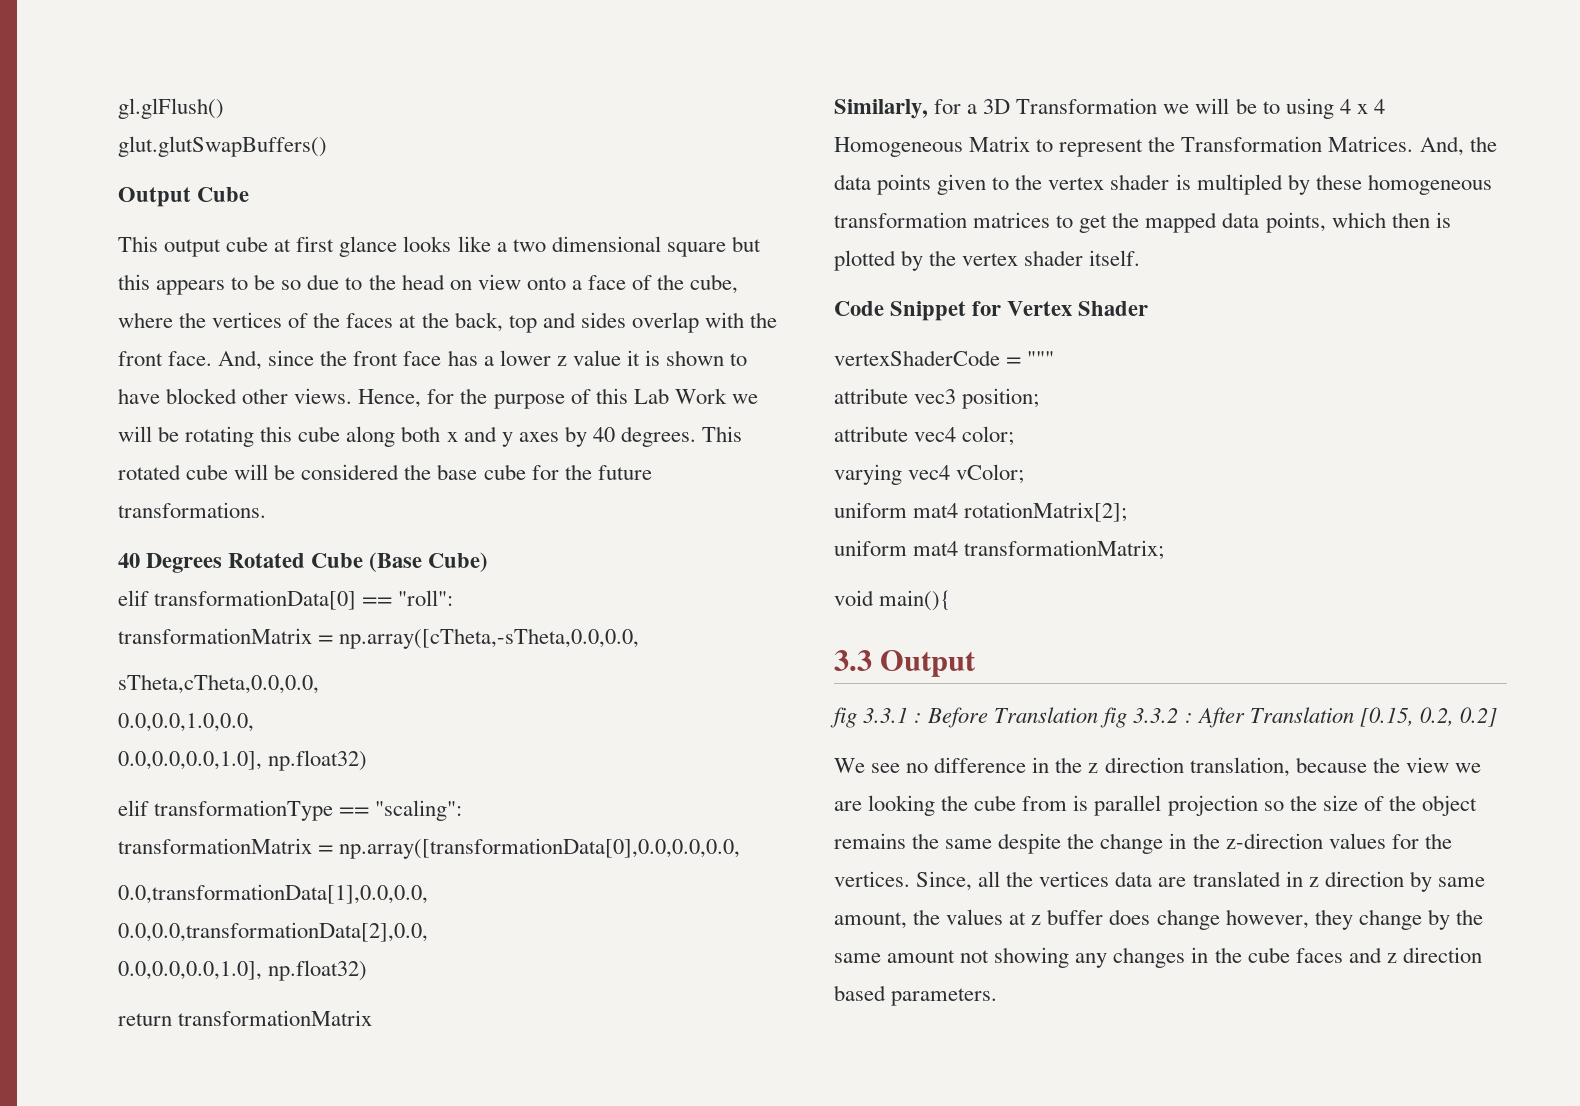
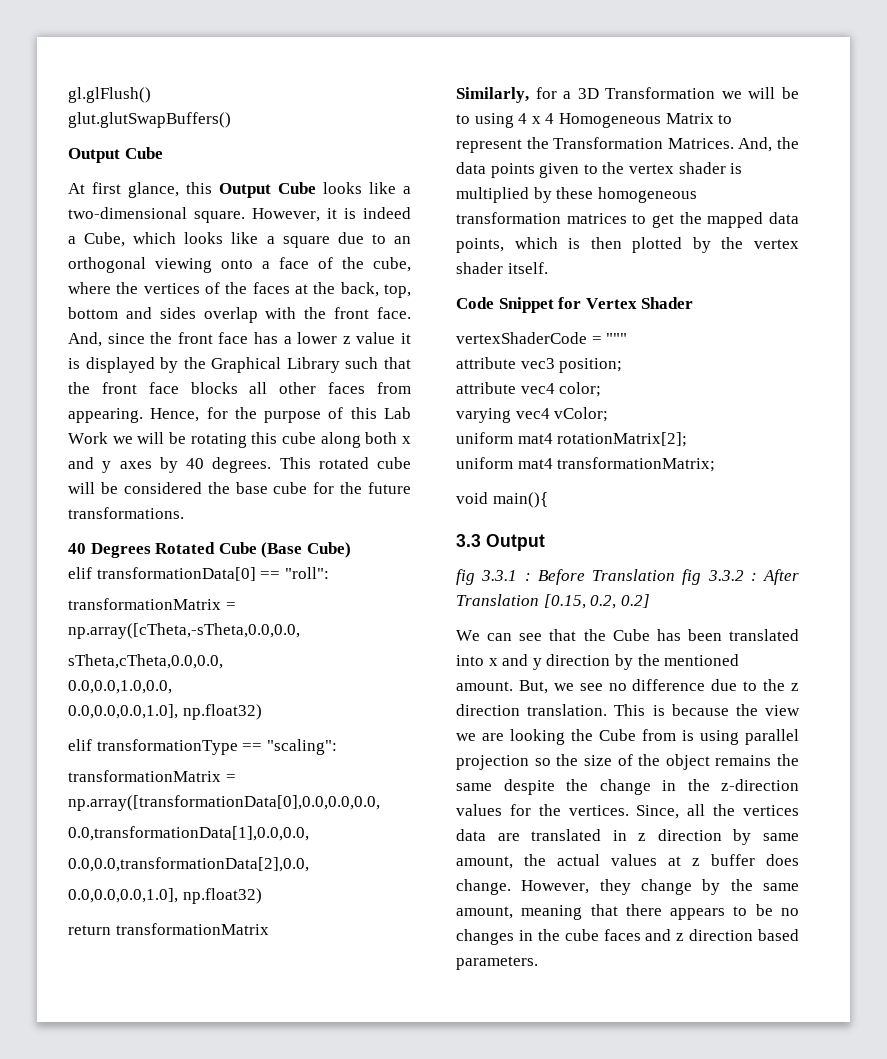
[118,236,761,257] [118,274,521,295] This output cube at first glance looks like a two dimensional square but this appears to be so due to the head on view -> [68,182,411,198] [68,207,411,223] [68,232,411,248] [68,257,212,273] At first glance, this Output Cube looks like a two-dimensional square. However, it is indeed a Cube, which looks like a square due to an orthogonal viewing
[508,315,537,333] top -> [384,284,411,298] [68,307,118,319] top, bottom
[666,350,748,366] [118,388,353,404] shown to have blocked other views. -> [85,357,411,373] [68,382,411,394] [68,408,143,423] displayed by the Graphical Library such that the front face blocks all other faces from appearing.
[1196,174,1283,195] multipled -> [456,187,529,203] multiplied
[1391,212,1451,228] then is -> [568,237,622,249] is then
(865, 765) none -> [487,629,799,641] [456,654,740,670] [456,680,574,694] can see that the Cube has been translated into x and y direction by the mentioned amount. But, we
[1032,757,1050,773] in -> [711,679,758,691] due to
[1189,757,1290,777] translation, -> [527,704,665,716] translation. This is
[974,795,1017,811] cube -> [599,729,636,741] Cube
(1089, 803) none -> [700,730,739,745] using
(941, 917) none -> [557,854,600,866] actual
[1156,909,1309,930] change however, -> [456,879,590,895] change. However,
[887,947,1108,968] amount not showing any -> [456,904,799,920] amount, meaning that there appears to be no

